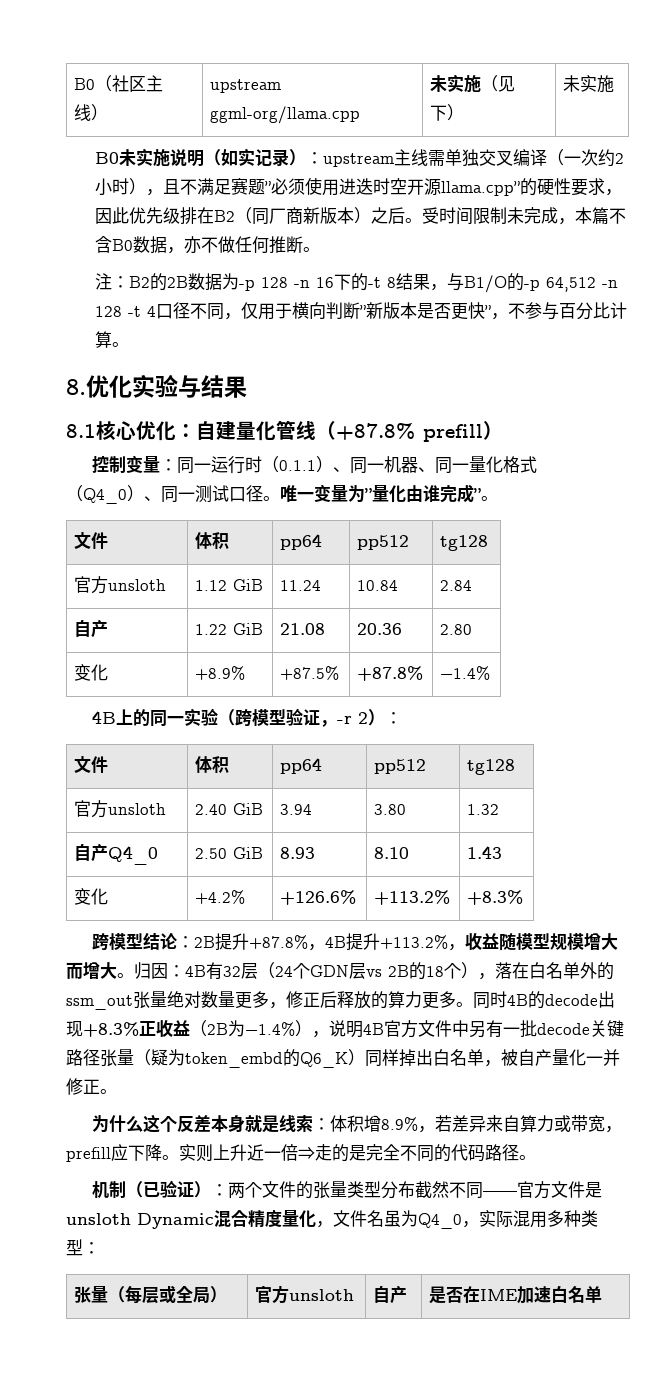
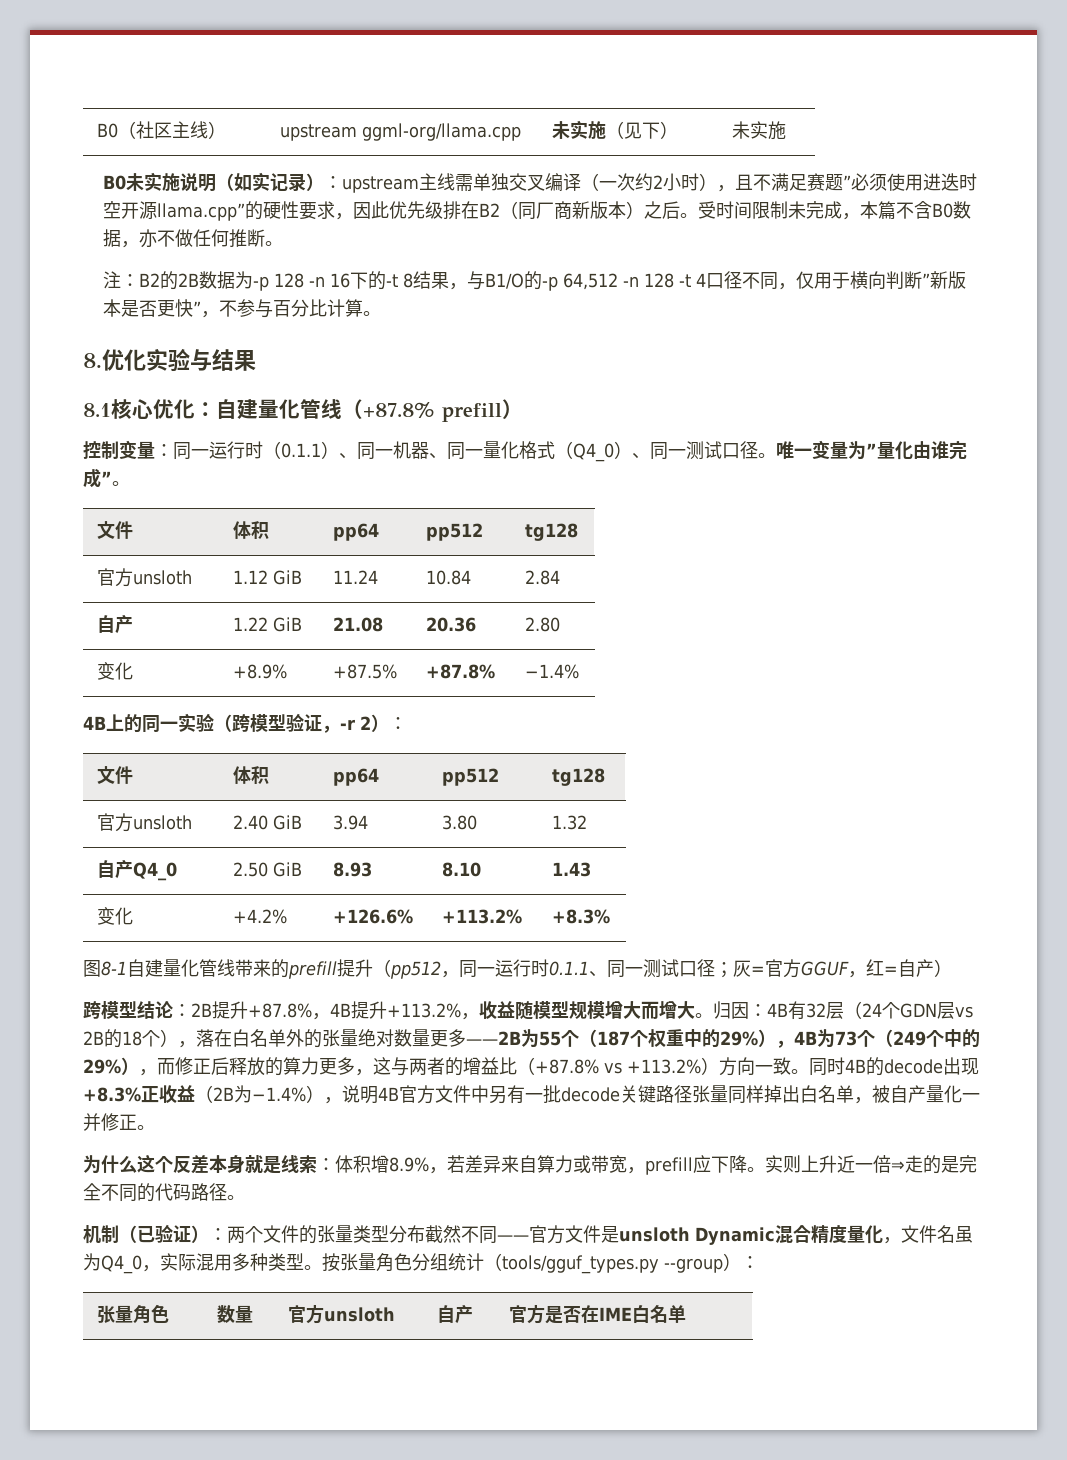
(524, 897) none -> [83,959,952,979] // 图8-1自建量化管线带来的prefill提升（pp512，同一运行时0.1.1、同一测试口径；灰=官方GGUF，红=自产）
[66,995,133,1010] ssm_out -> (322, 1038) none
[269,1002,286,1009] ， -> [466,1029,980,1048] [83,1057,175,1076] ——2B为55个（187个权重中的29%），4B为73个（249个中的29%），而
(456, 999) none -> [355,1057,791,1076] ，这与两者的增益比（+87.8% vs +113.2%）方向一致
[134,1049,365,1068] （疑为token_embd的Q6_K） -> (728, 1094) none
[83,1242,100,1254] [74,1285,228,1304] ： // 张量（每层或全局） -> [304,1253,759,1274] [97,1304,170,1324] [217,1305,254,1323] 。按张量角色分组统计（tools/gguf_types.py --group）： // 张量角色 | 数量
(408, 1295) none -> [509,1304,546,1324] 官方
[517,1286,552,1304] 加速 -> (633, 1314) none

